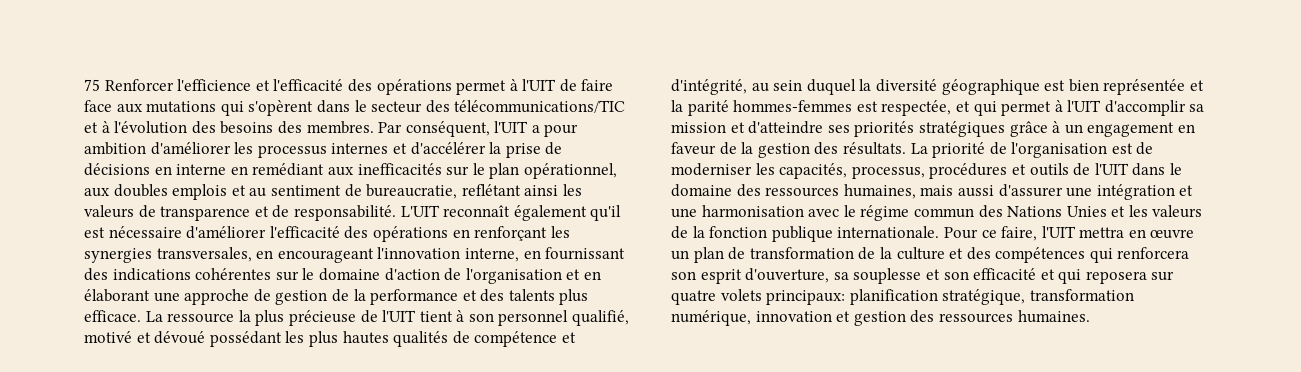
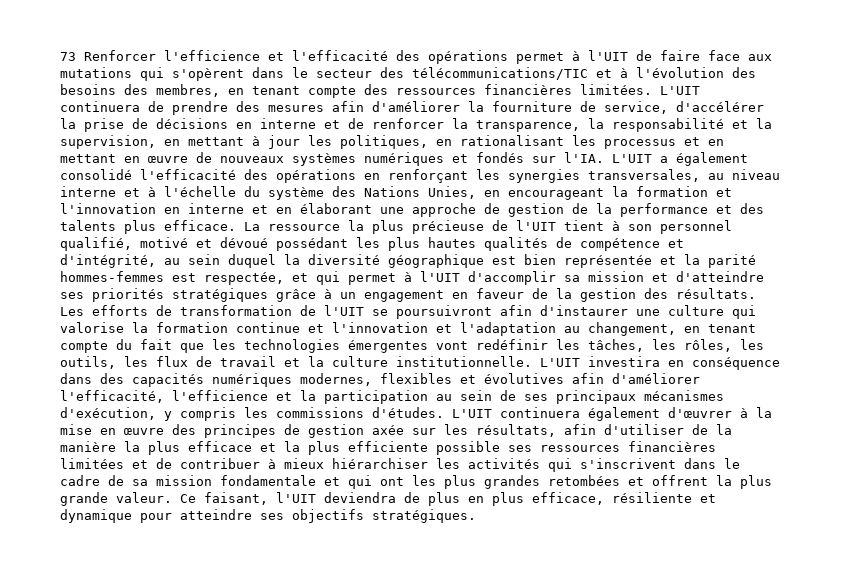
[84,79,100,91] 75 -> [60,52,76,61] 73
[306,121,579,137] [84,142,407,158] membres. Par conséquent, l'UIT a pour ambition d'améliorer les processus internes et -> [156,84,700,98] [60,101,668,115] membres, en tenant compte des ressources financières limitées. L'UIT continuera de prendre des mesures afin d'améliorer la fourniture de service,
[230,163,617,179] [84,184,582,200] [84,205,622,221] [84,226,267,239] en remédiant aux inefficacités sur le plan opérationnel, aux doubles emplois et au sentiment de bureaucratie, reflétant ainsi les valeurs de transparence et de responsabilité. L'UIT reconnaît également qu'il est nécessaire d'améliorer -> [324,118,772,132] [60,135,724,149] [60,152,748,166] [60,169,132,180] et de renforcer la transparence, la responsabilité et la supervision, en mettant à jour les politiques, en rationalisant les processus et en mettant en œuvre de nouveaux systèmes numériques et fondés sur l'IA. L'UIT a également consolidé
[256,247,626,263] [84,268,562,284] en encourageant l'innovation interne, en fournissant des indications cohérentes sur le domaine d'action de l'organisation -> [708,169,780,180] [60,186,732,200] [60,203,244,214] au niveau interne et à l'échelle du système des Nations Unies, en encourageant la formation et l'innovation en interne
[910,142,1154,158] [671,163,1182,179] [671,184,1194,200] [671,205,1203,221] [671,226,1195,242] [671,247,1190,263] [671,268,1175,284] [671,289,1134,305] [671,310,1090,326] La priorité de l'organisation est de moderniser les capacités, processus, procédures et outils de l'UIT dans le domaine des ressources humaines, mais aussi d'assurer une intégration et une harmonisation avec le régime commun des Nations Unies et les valeurs de la fonction publique internationale. Pour ce faire, l'UIT mettra en œuvre un plan de transformation de la culture et des compétences qui renforcera son esprit d'ouverture, sa souplesse et son efficacité et qui reposera sur quatre volets principaux: planification stratégique, transformation numérique, innovation et gestion des ressources humaines. -> [60,305,756,319] [60,322,756,336] [60,339,764,353] [60,356,780,370] [60,373,700,387] [60,390,724,404] [60,407,772,421] [60,424,732,438] [60,441,716,455] [60,458,740,472] [60,475,772,489] [60,492,716,506] [60,509,476,523] Les efforts de transformation de l'UIT se poursuivront afin d'instaurer une culture qui valorise la formation continue et l'innovation et l'adaptation au changement, en tenant compte du fait que les technologies émergentes vont redéfinir les tâches, les rôles, les outils, les flux de travail et la culture institutionnelle. L'UIT investira en conséquence dans des capacités numériques modernes, flexibles et évolutives afin d'améliorer l'efficacité, l'efficience et la participation au sein de ses principaux mécanismes d'exécution, y compris les commissions d'études. L'UIT continuera également d'œuvrer à la mise en œuvre des principes de gestion axée sur les résultats, afin d'utiliser de la manière la plus efficace et la plus efficiente possible ses ressources financières limitées et de contribuer à mieux hiérarchiser les activités qui s'inscrivent dans le cadre de sa mission fondamentale et qui ont les plus grandes retombées et offrent la plus grande valeur. Ce faisant, l'UIT deviendra de plus en plus efficace, résiliente et dynamique pour atteindre ses objectifs stratégiques.

